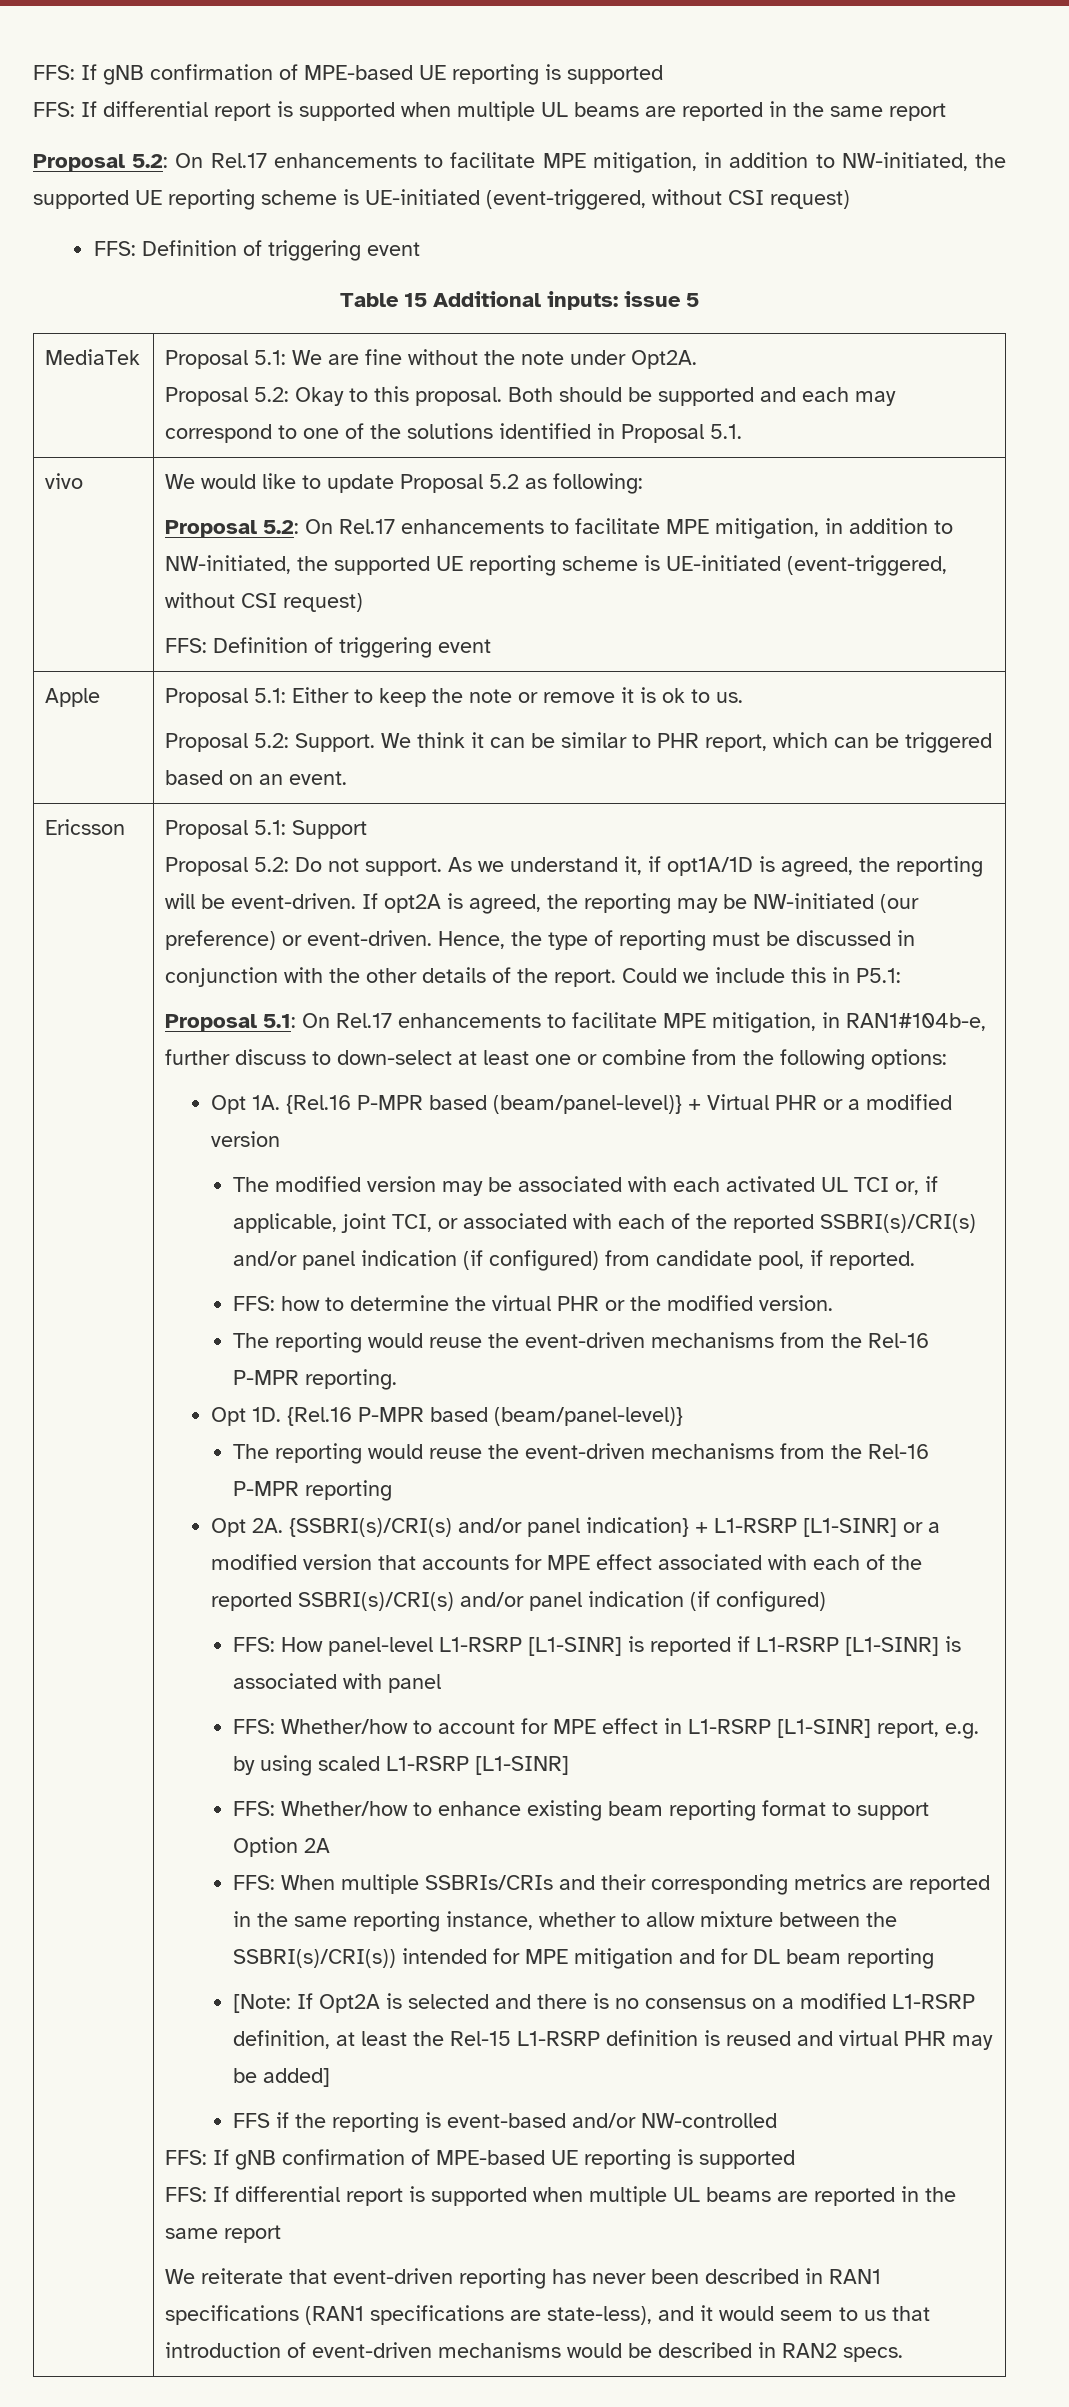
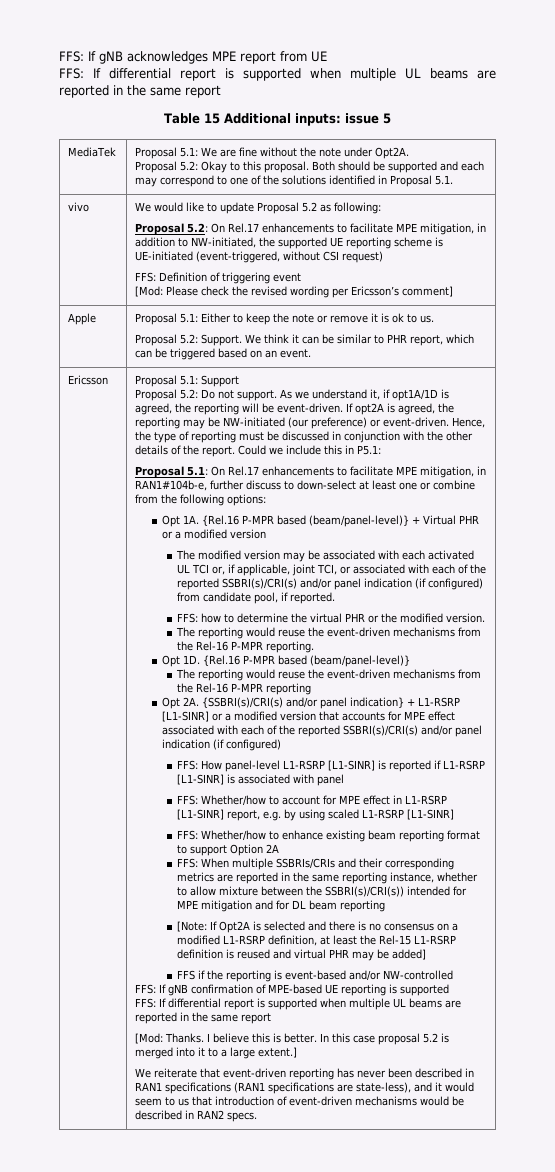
[33,64,663,85] FFS: If gNB confirmation of MPE-based UE reporting is supported -> [59,51,327,64] FFS: If gNB acknowledges MPE report from UE
[33,152,1007,173] [33,189,850,210] [93,240,420,261] // Proposal 5.2: On Rel.17 enhancements to facilitate MPE mitigation, in addition to NW-initiated, the supported UE reporting scheme is UE-initiated (event-triggered, without CSI request) // FFS: Definition of triggering event -> (221, 91) none
(492, 646) none -> [135,286,454,298] // [Mod: Please check the revised wording per Ericsson’s comment]
(282, 2234) none -> [135,1033,450,1045] [135,1047,298,1059] // [Mod: Thanks. I believe this is better. In this case proposal 5.2 is merged into it to a large extent.]

